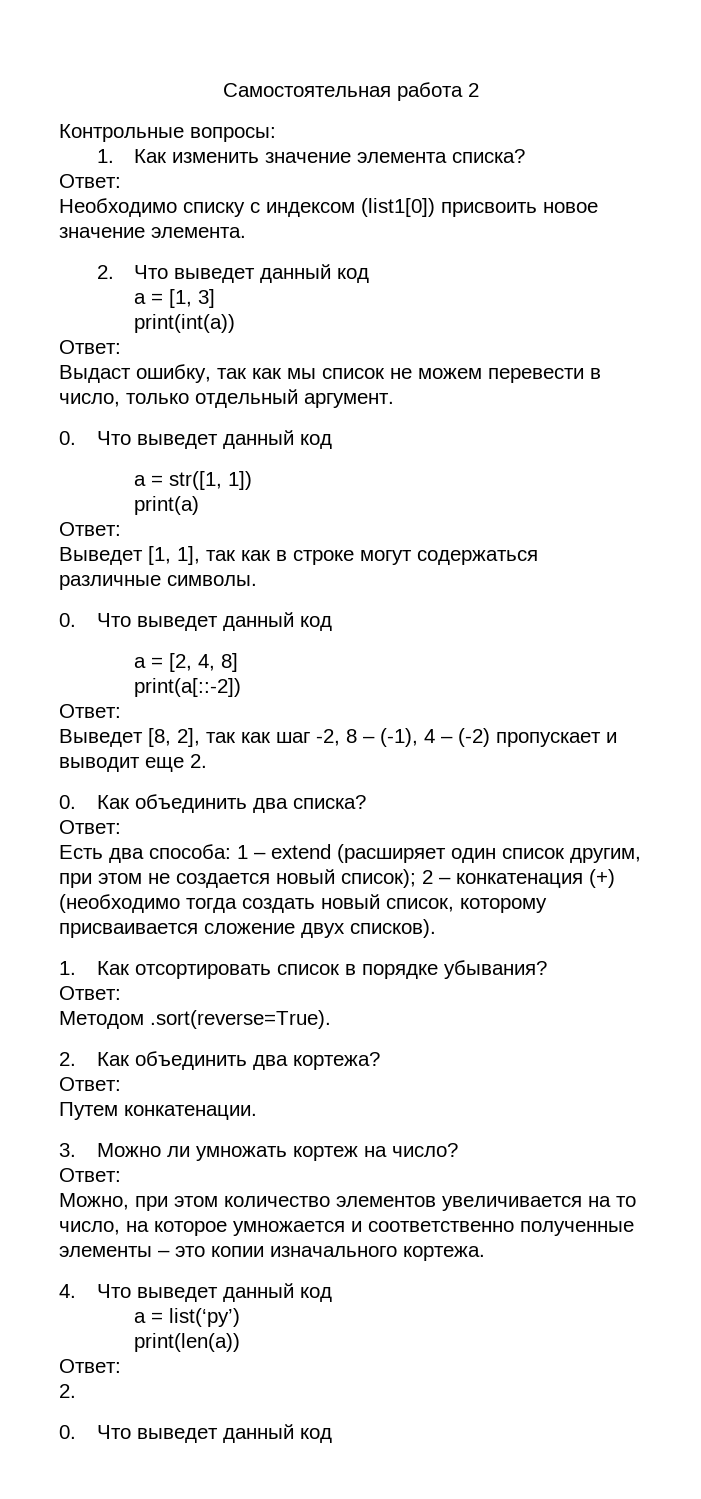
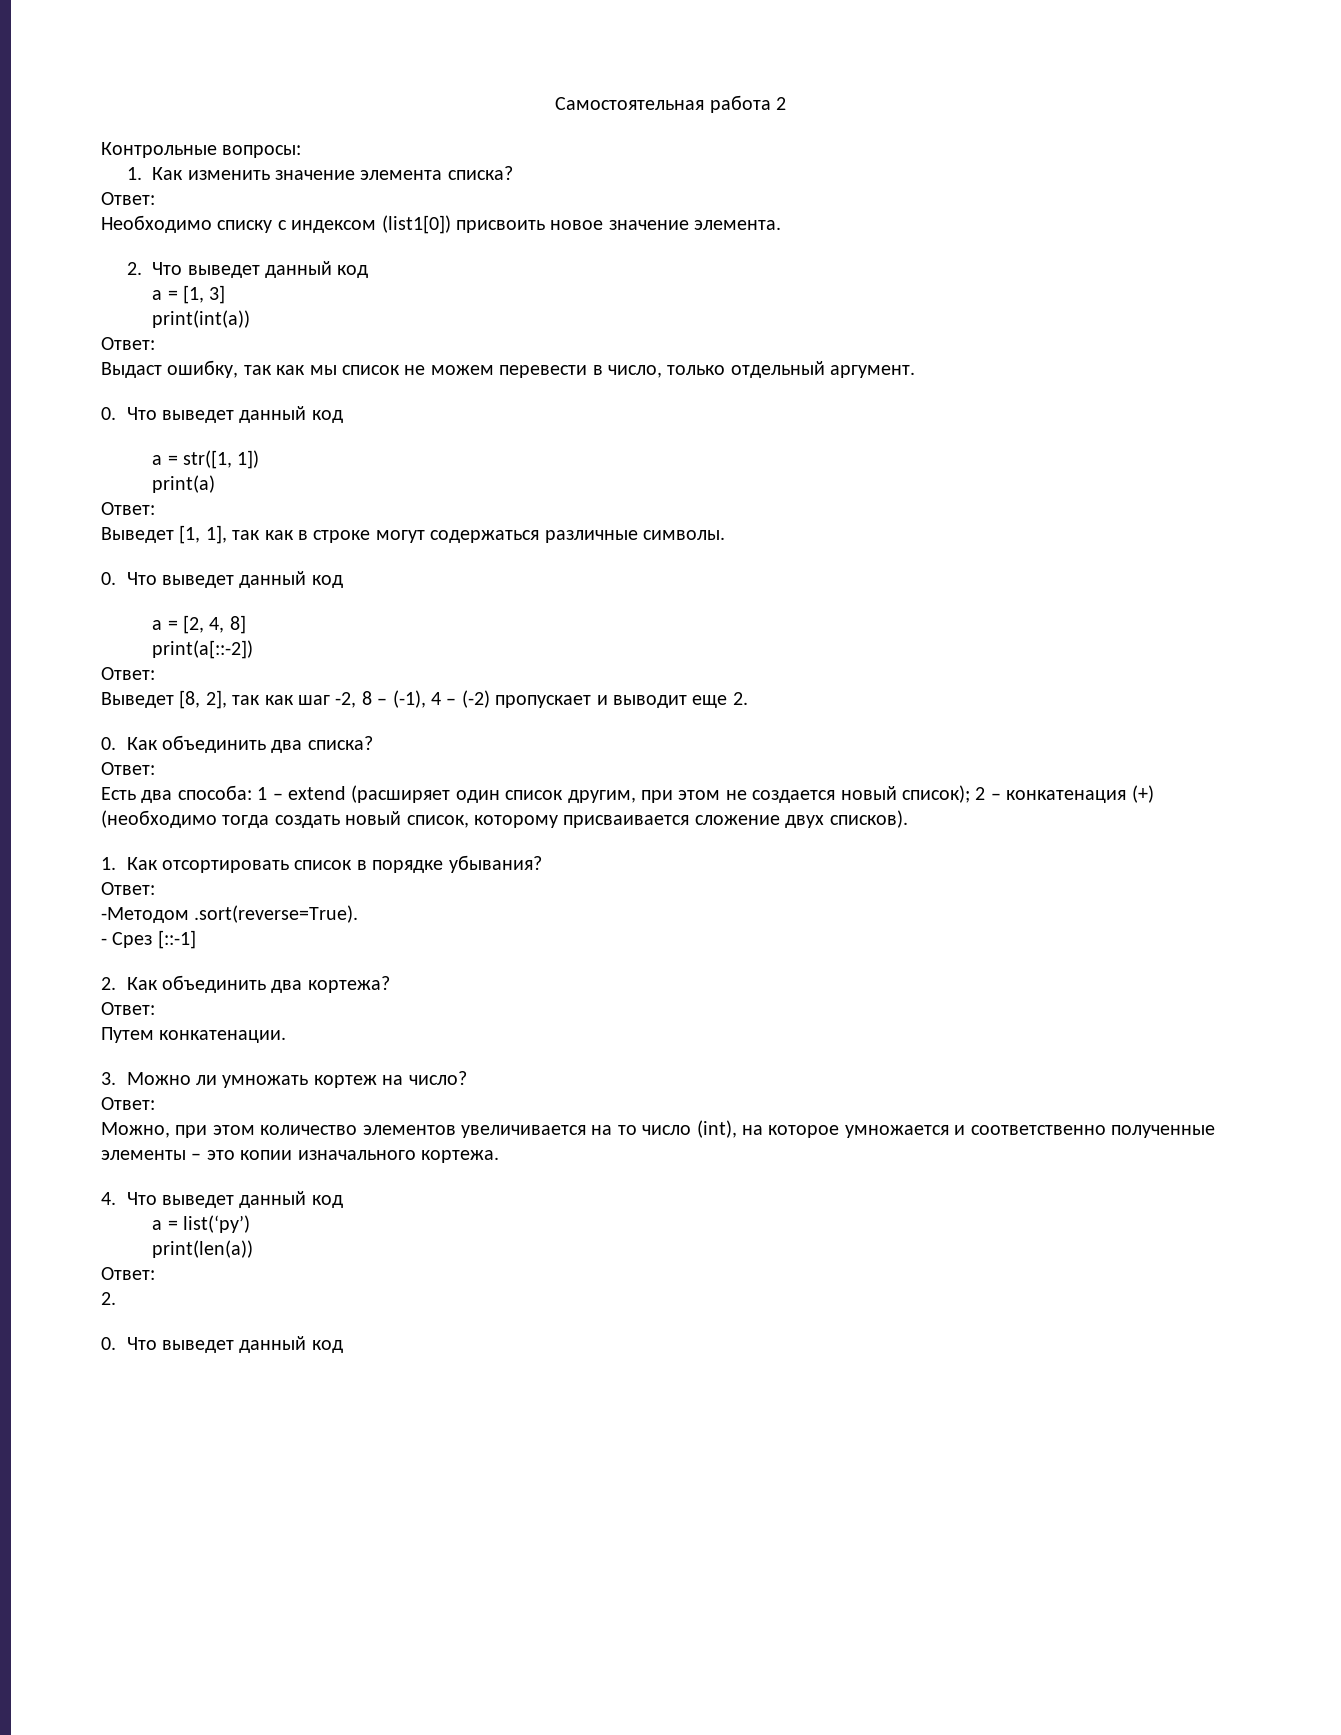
[59,1011,144,1029] Методом -> [101,907,189,923] -Методом
(331, 1019) none -> [101,930,196,949] // - Срез [::-1]
[59,1221,120,1235] число, -> [642,1120,737,1138] число (int),

